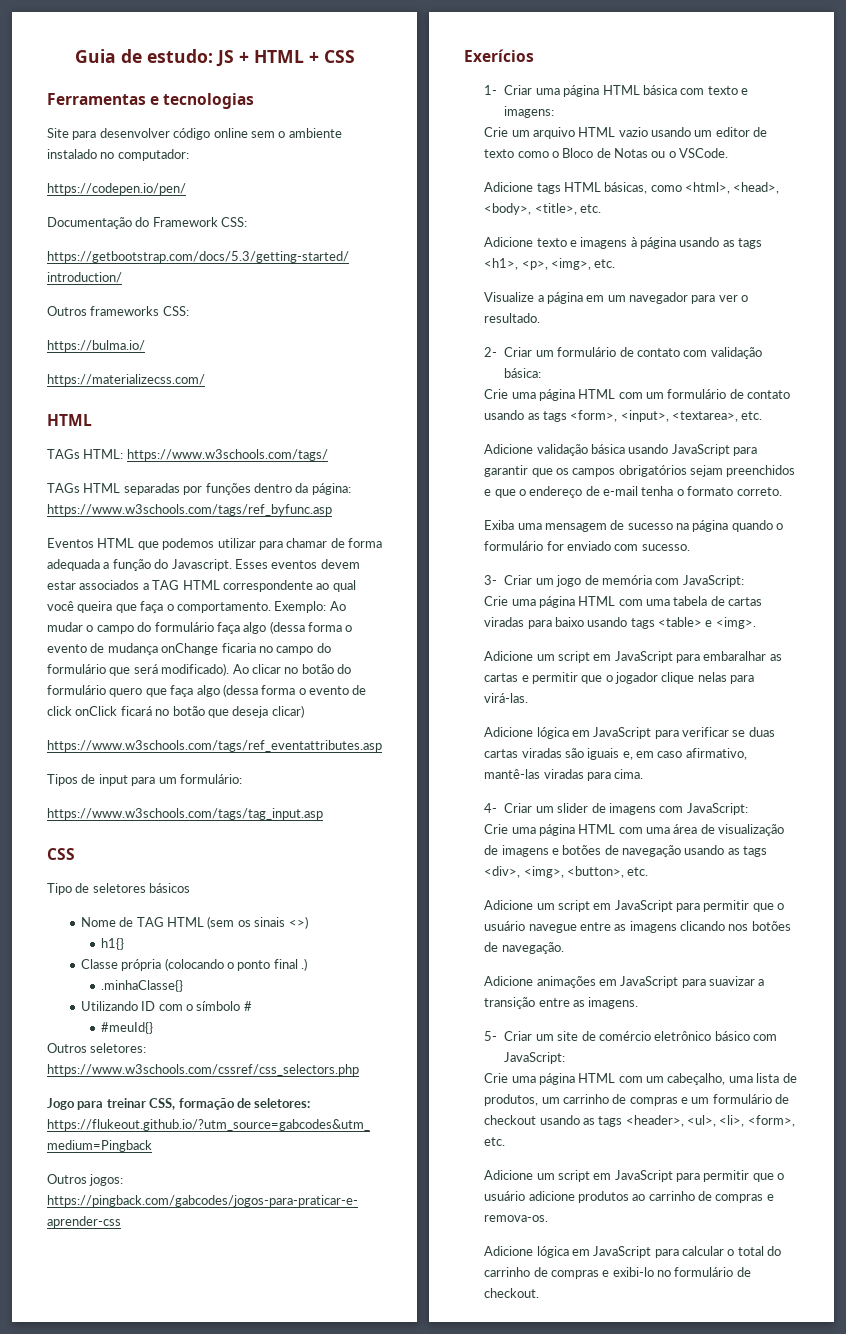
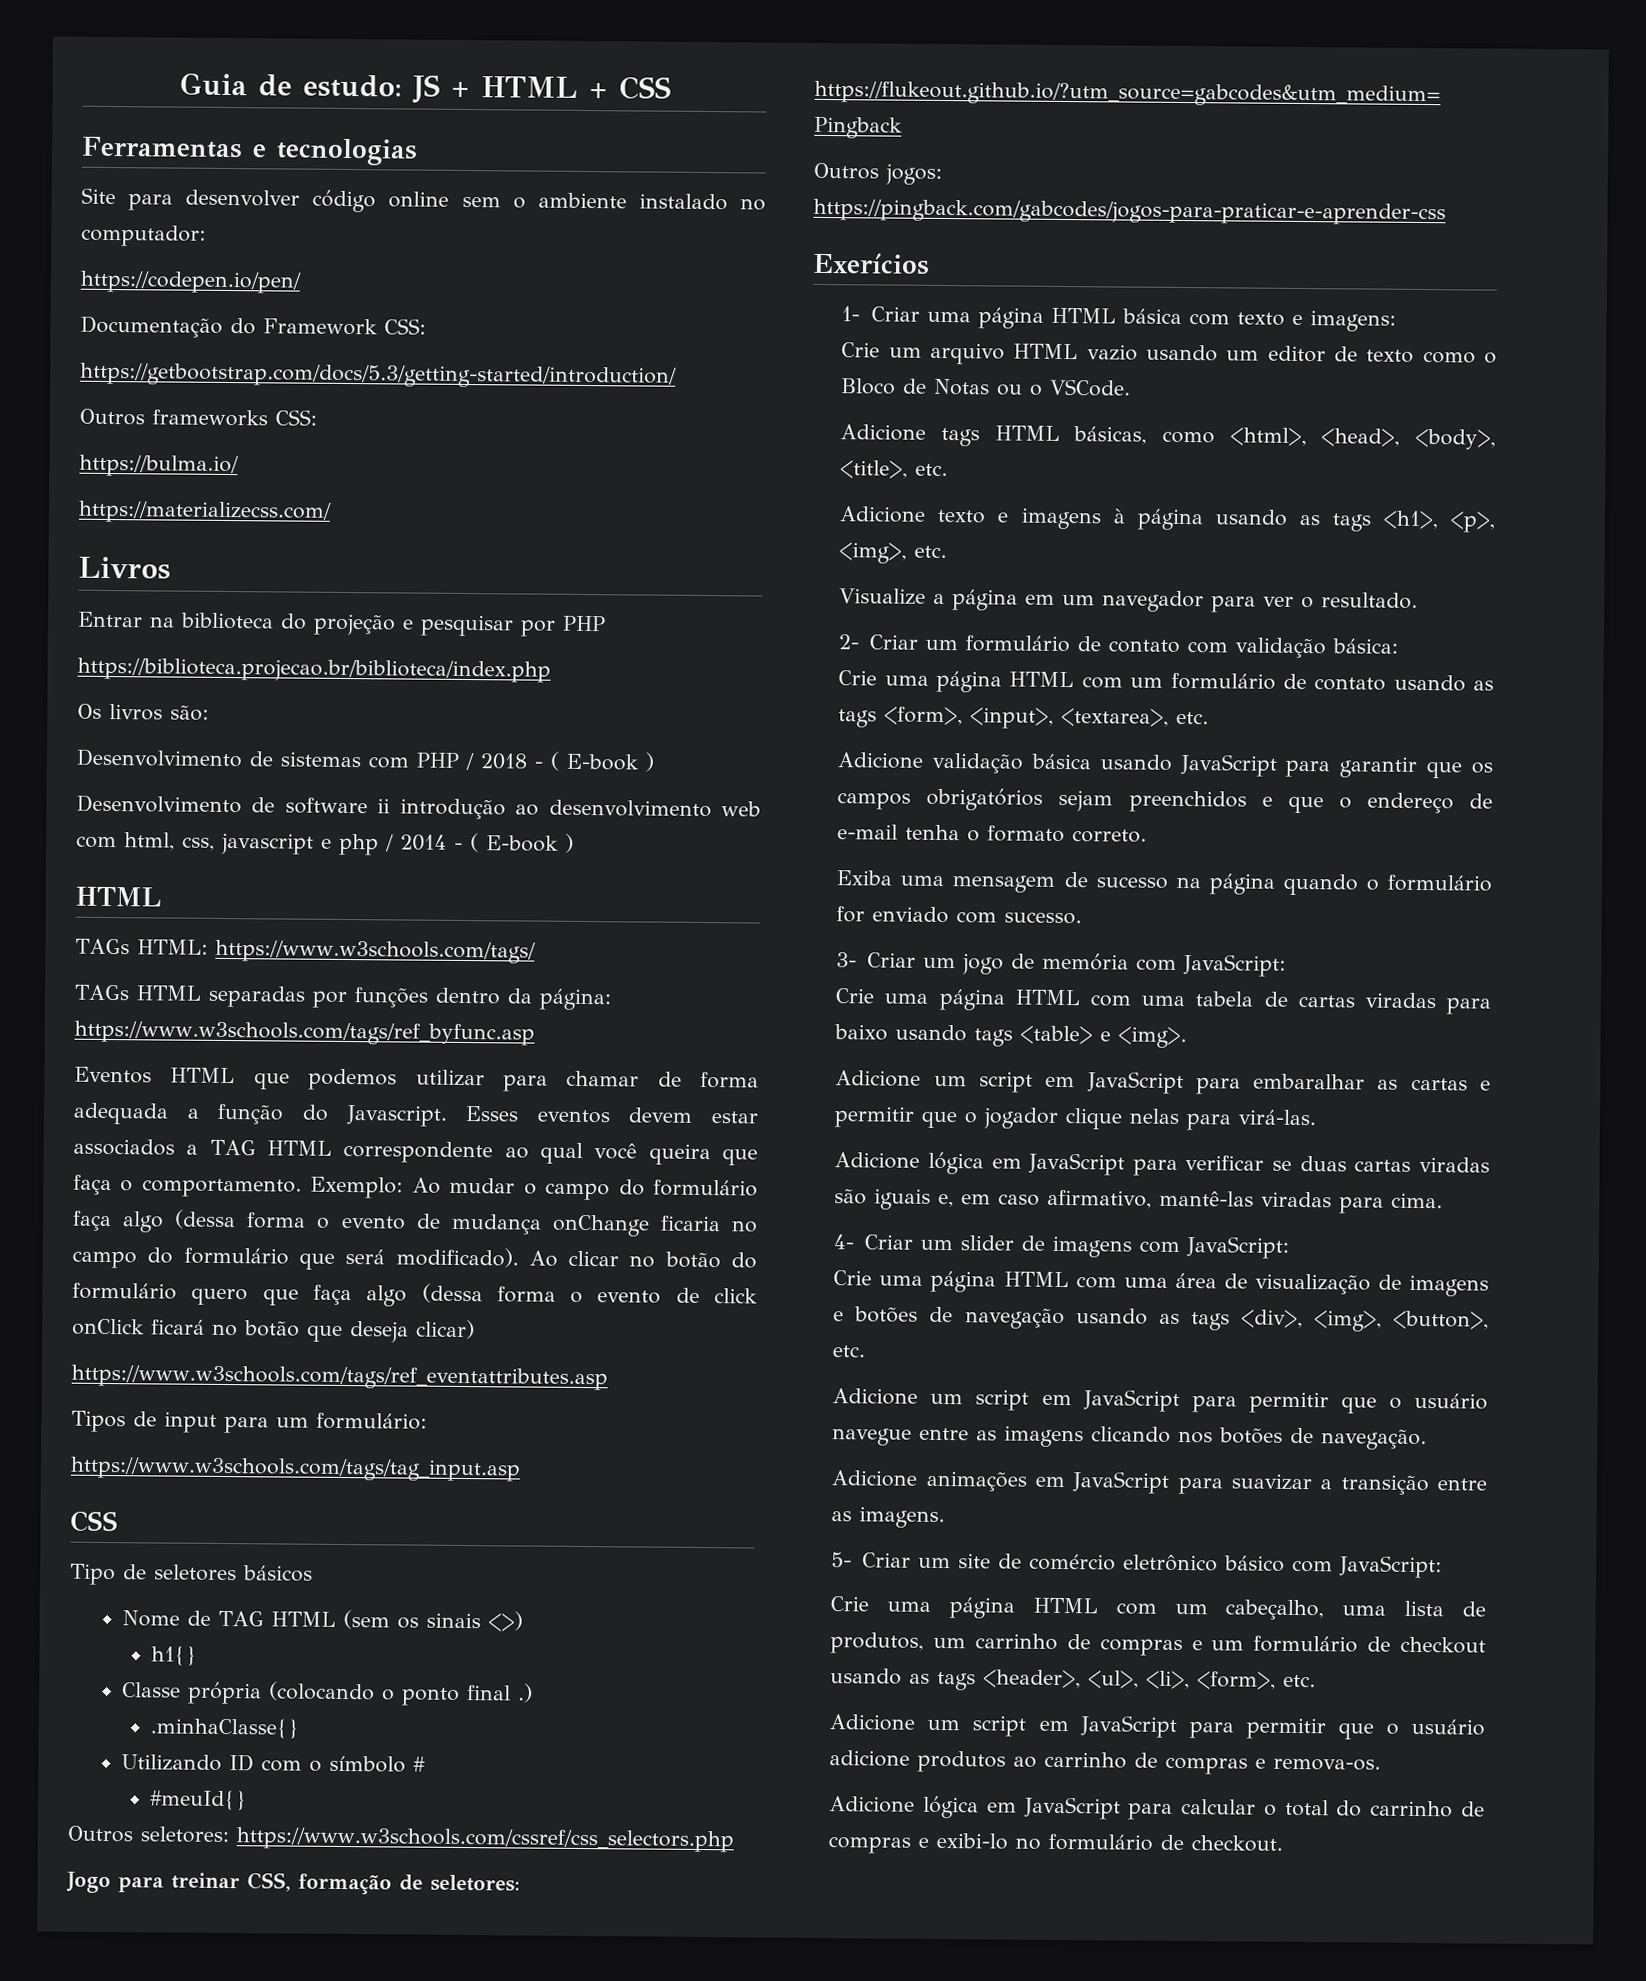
(205, 380) none -> [78,556,171,580] [78,611,606,637] [77,657,551,683] [77,703,209,721] [76,748,654,772] [76,794,762,820] [76,832,574,856] // Livros // Entrar na biblioteca do projeção e pesquisar por PHP // https://biblioteca.projecao.br/biblioteca/index.php // Os livros são: // Desenvolvimento de sistemas com PHP / 2018 - ( E-book ) // Desenvolvimento de software ii introdução ao desenvolvimento web com html, css, javascript e php / 2014 - ( E-book )

